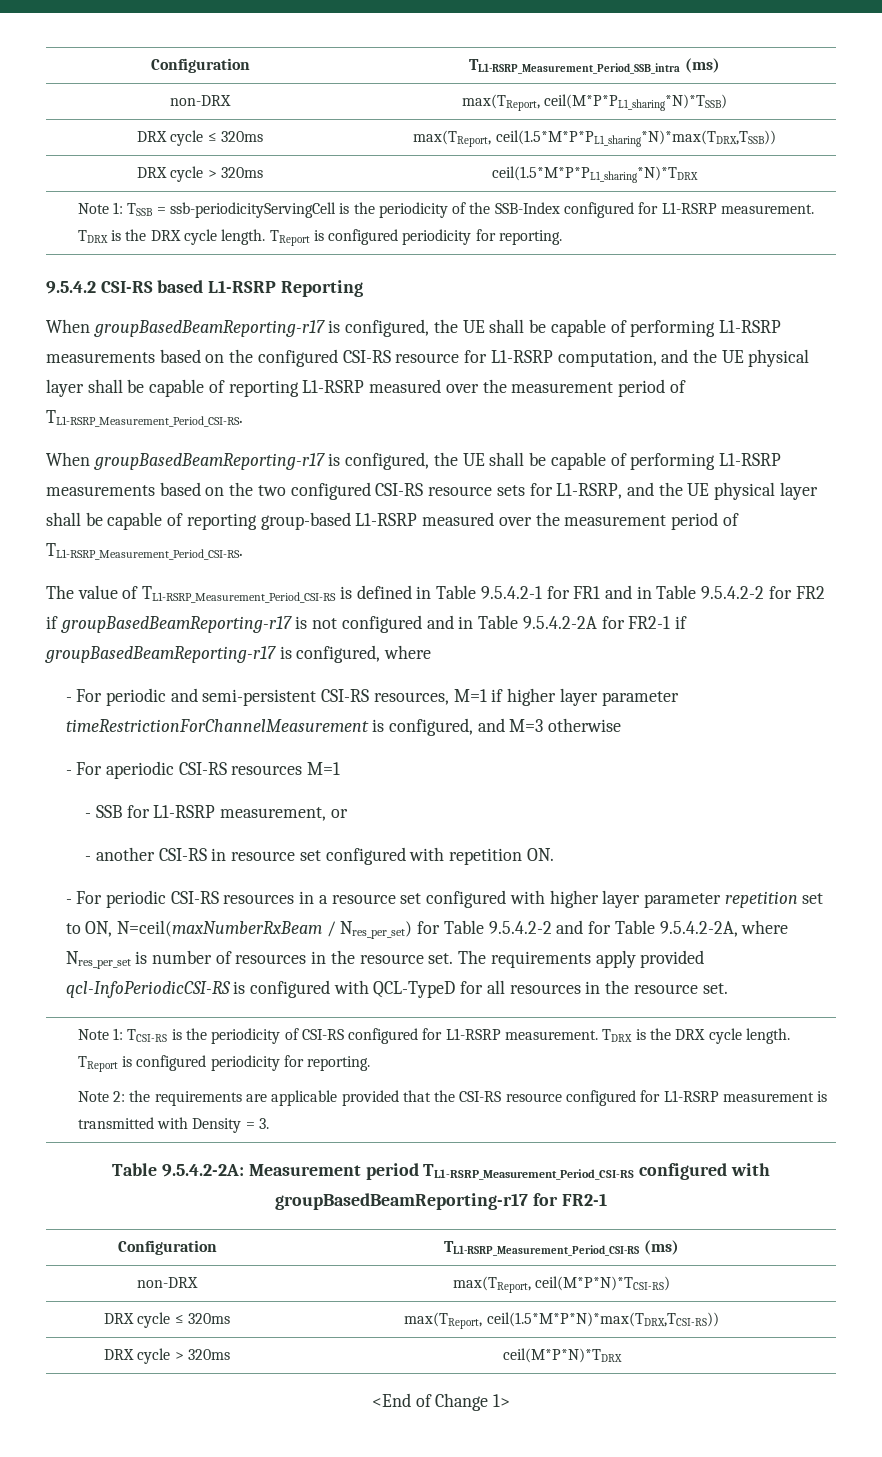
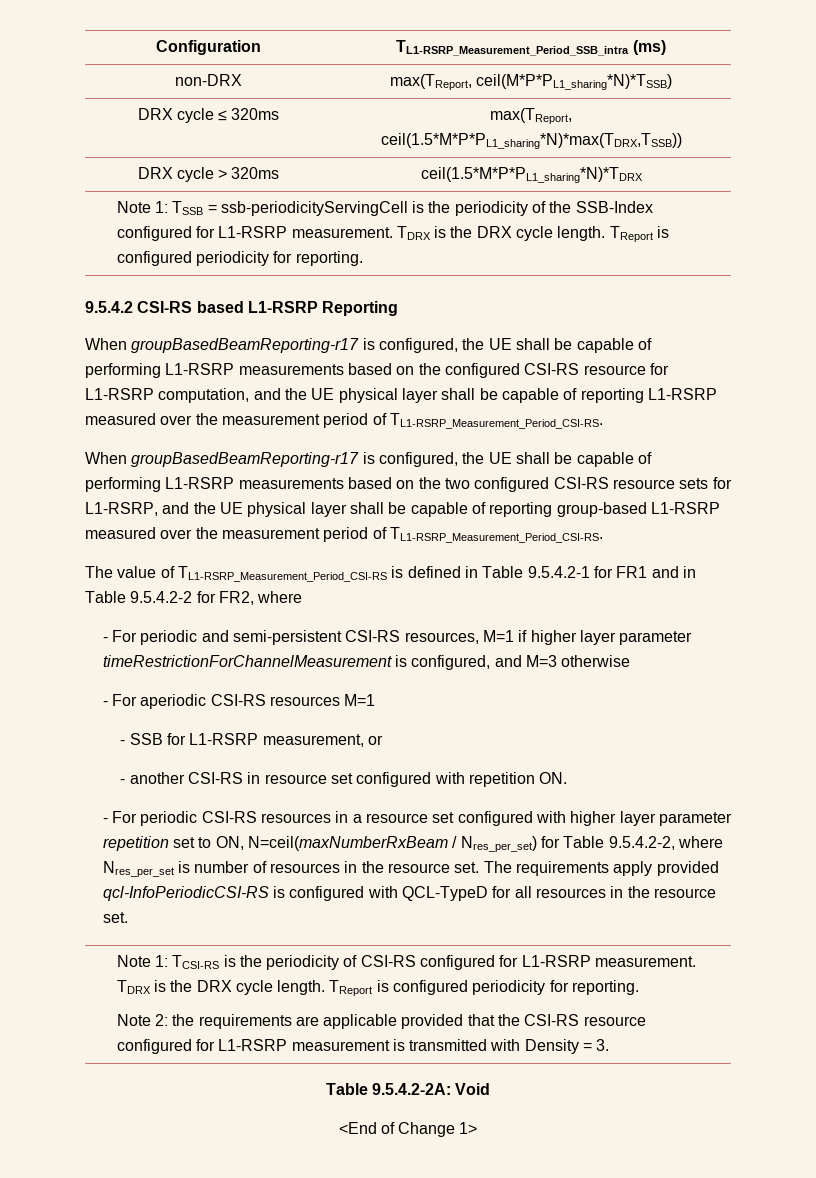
[795,586,825,599] [46,615,687,633] [45,645,381,663] FR2 if groupBasedBeamReporting-r17 is not configured and in Table 9.5.4.2-2A for FR2-1 if groupBasedBeamReporting-r17 is configured, -> [218,591,254,605] FR2,
[488,920,738,937] 9.5.4.2-2 and for Table 9.5.4.2-2A, -> [608,836,675,850] 9.5.4.2-2,
[248,1163,770,1180] [275,1193,607,1210] [117,1240,217,1255] [444,1240,679,1256] [137,1277,198,1288] [452,1276,671,1293] [104,1312,230,1328] [404,1312,719,1329] [104,1348,230,1364] [502,1348,622,1363] Measurement period TL1-RSRP_Measurement_Period_CSI-RS configured with groupBasedBeamReporting-r17 for FR2-1 // Configuration | TL1-RSRP_Measurement_Period_CSI-RS (ms) // non-DRX | max(TReport, ceil(M*P*N)*TCSI-RS) // DRX cycle ≤ 320ms | max(TReport, ceil(1.5*M*P*N)*max(TDRX,TCSI-RS)) // DRX cycle > 320ms | ceil(M*P*N)*TDRX -> [455,1083,491,1095] Void

